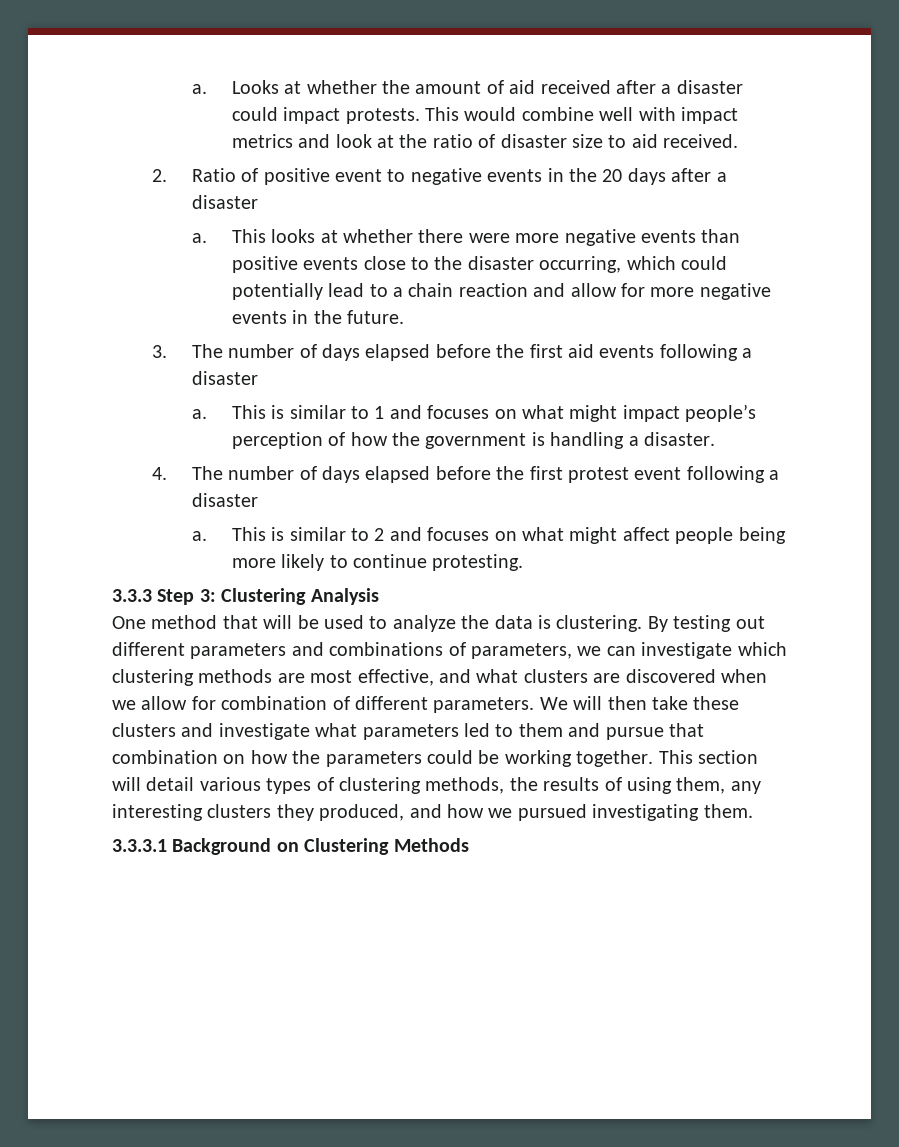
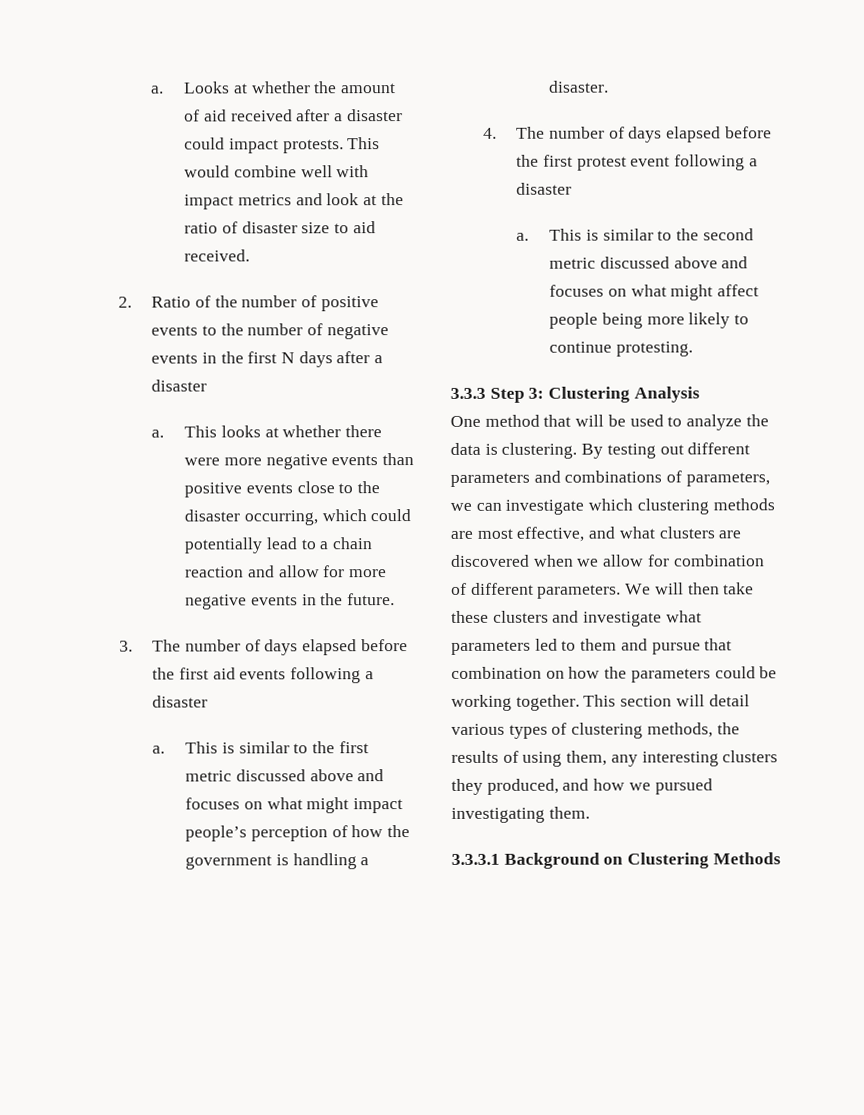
[263,168,623,185] positive event to negative events in the 20 -> [214,295,379,312] [151,323,389,340] [151,351,295,364] the number of positive events to the number of negative events in the first N
[374,406,385,419] 1 -> [311,741,369,754] [185,769,354,782] the first metric discussed above
[374,528,385,541] 2 -> [675,228,754,241] [549,256,718,269] the second metric discussed above

